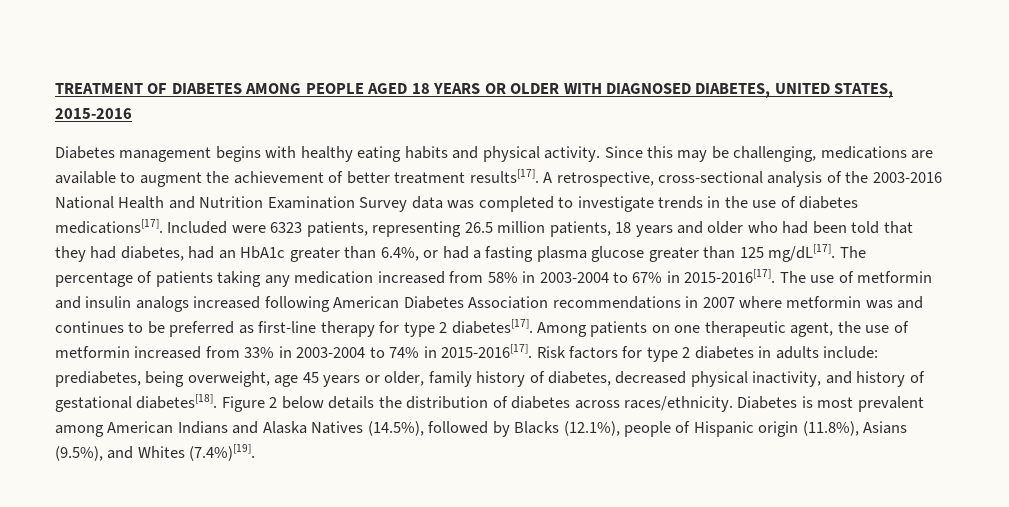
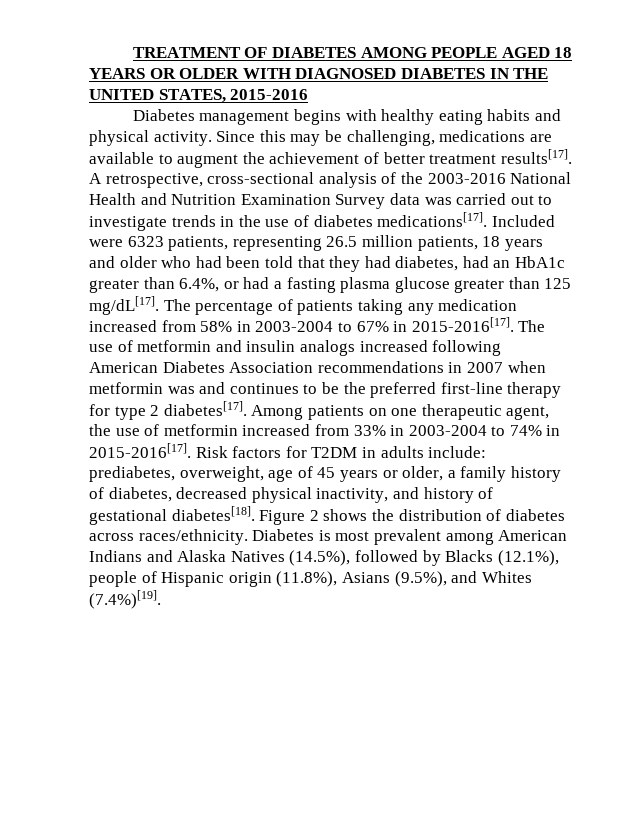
[695,83,771,98] DIABETES, -> [400,68,549,79] DIABETES IN THE
[478,196,554,212] completed -> [456,193,534,205] carried out
[739,296,783,308] where -> [507,361,546,373] when
[169,321,254,337] preferred as -> [343,382,437,398] the preferred
[646,346,754,362] type 2 diabetes -> [311,447,358,458] T2DM
[145,371,185,387] being -> (175, 474) none
(299, 381) none -> [297,466,313,478] of
(425, 378) none -> [447,470,456,478] a
[281,396,375,409] below details -> [323,509,368,521] shows

